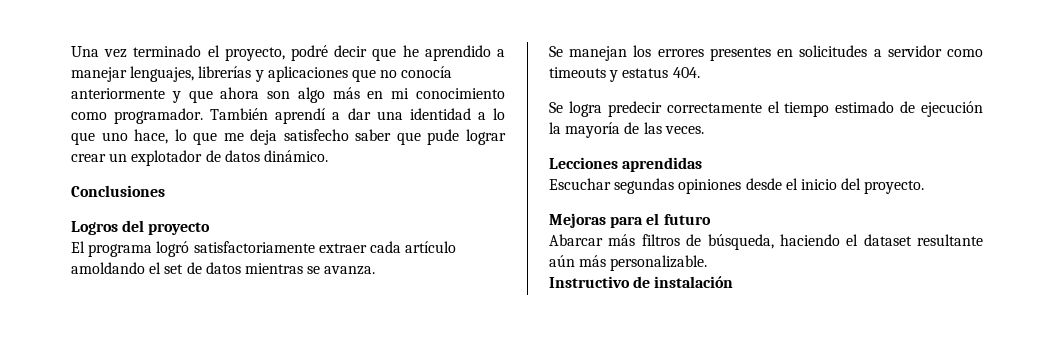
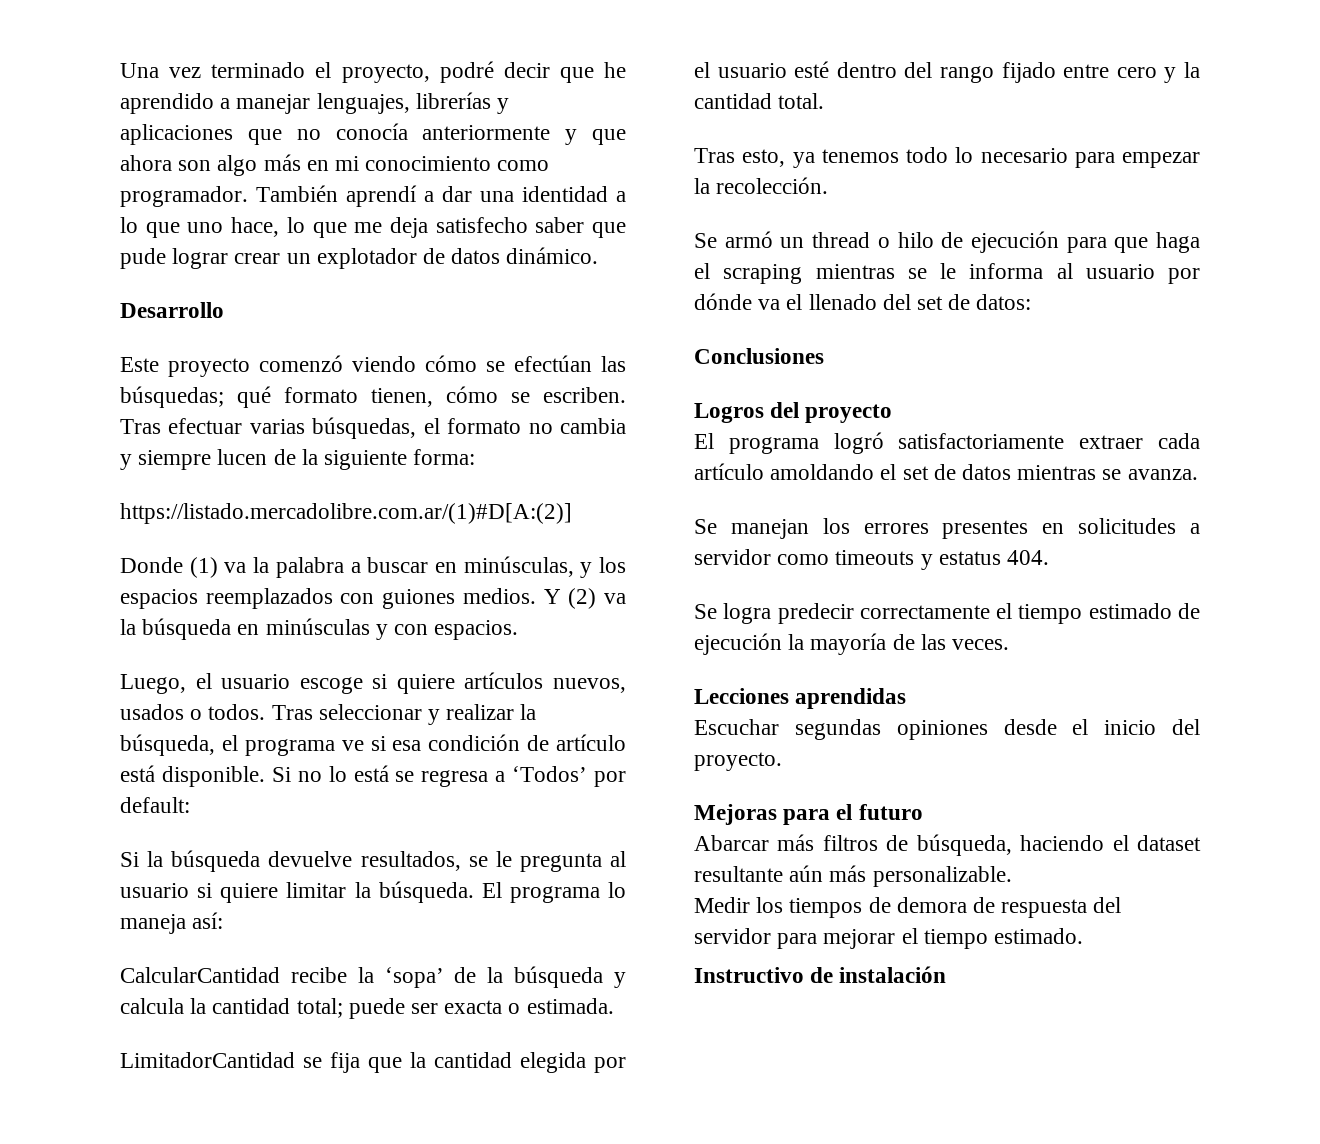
(328, 156) none -> [120,302,224,318] [120,355,626,377] [120,386,626,408] [120,417,626,439] [120,449,476,470] [120,503,572,524] [120,556,626,578] [120,588,626,609] [120,618,519,640] [120,672,626,694] [120,704,537,725] [120,734,626,756] [120,765,626,787] [120,797,190,813] [120,850,626,872] [120,881,626,903] [120,912,224,934] [120,966,626,988] [120,998,614,1019] [120,1052,626,1073] [694,61,1200,83] [694,93,825,109] [694,147,1200,168] [694,177,829,194] [694,231,1200,253] [694,263,1200,284] [694,293,1032,310] // Desarrollo // Este proyecto comenzó viendo cómo se efectúan las búsquedas; qué formato tienen, cómo se escriben. Tras efectuar varias búsquedas, el formato no cambia y siempre lucen de la siguiente forma: // https://listado.mercadolibre.com.ar/(1)#D[A:(2)] // Donde (1) va la palabra a buscar en minúsculas, y los espacios reemplazados con guiones medios. Y (2) va la búsqueda en minúsculas y con espacios. // Luego, el usuario escoge si quiere artículos nuevos, usados o todos. Tras seleccionar y realizar la búsqueda, el programa ve si esa condición de artículo está disponible. Si no lo está se regresa a ‘Todos’ por default: // Si la búsqueda devuelve resultados, se le pregunta al usuario si quiere limitar la búsqueda. El programa lo maneja así: // CalcularCantidad recibe la ‘sopa’ de la búsqueda y calcula la cantidad total; puede ser exacta o estimada. // LimitadorCantidad se fija que la cantidad elegida por el usuario esté dentro del rango fijado entre cero y la cantidad total. // Tras esto, ya tenemos todo lo necesario para empezar la recolección. // Se armó un thread o hilo de ejecución para que haga el scraping mientras se le informa al usuario por dónde va el llenado del set de datos:
(708, 263) none -> [694,897,1122,918] [694,928,1084,949] // Medir los tiempos de demora de respuesta del servidor para mejorar el tiempo estimado.

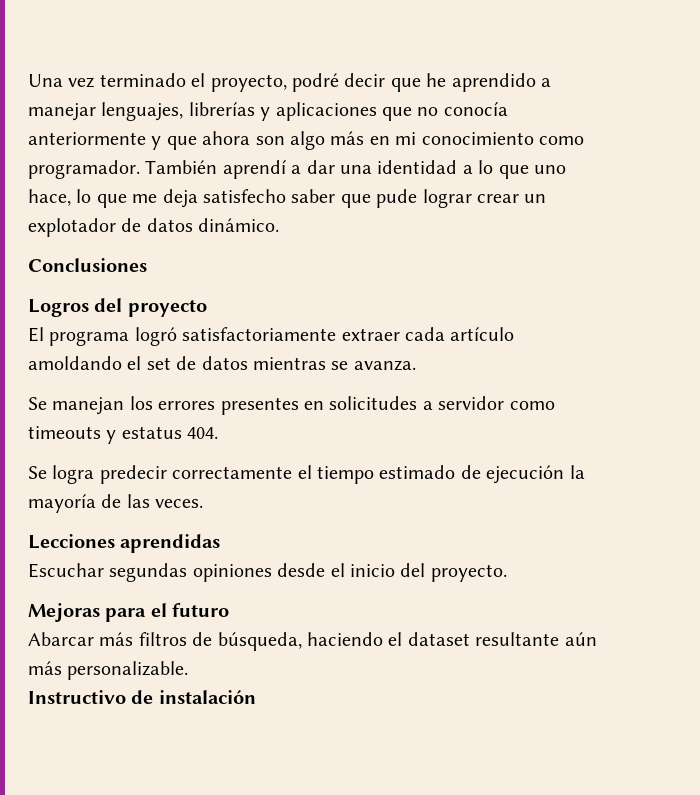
[120,302,224,318] [120,355,626,377] [120,386,626,408] [120,417,626,439] [120,449,476,470] [120,503,572,524] [120,556,626,578] [120,588,626,609] [120,618,519,640] [120,672,626,694] [120,704,537,725] [120,734,626,756] [120,765,626,787] [120,797,190,813] [120,850,626,872] [120,881,626,903] [120,912,224,934] [120,966,626,988] [120,998,614,1019] [120,1052,626,1073] [694,61,1200,83] [694,93,825,109] [694,147,1200,168] [694,177,829,194] [694,231,1200,253] [694,263,1200,284] [694,293,1032,310] // Desarrollo // Este proyecto comenzó viendo cómo se efectúan las búsquedas; qué formato tienen, cómo se escriben. Tras efectuar varias búsquedas, el formato no cambia y siempre lucen de la siguiente forma: // https://listado.mercadolibre.com.ar/(1)#D[A:(2)] // Donde (1) va la palabra a buscar en minúsculas, y los espacios reemplazados con guiones medios. Y (2) va la búsqueda en minúsculas y con espacios. // Luego, el usuario escoge si quiere artículos nuevos, usados o todos. Tras seleccionar y realizar la búsqueda, el programa ve si esa condición de artículo está disponible. Si no lo está se regresa a ‘Todos’ por default: // Si la búsqueda devuelve resultados, se le pregunta al usuario si quiere limitar la búsqueda. El programa lo maneja así: // CalcularCantidad recibe la ‘sopa’ de la búsqueda y calcula la cantidad total; puede ser exacta o estimada. // LimitadorCantidad se fija que la cantidad elegida por el usuario esté dentro del rango fijado entre cero y la cantidad total. // Tras esto, ya tenemos todo lo necesario para empezar la recolección. // Se armó un thread o hilo de ejecución para que haga el scraping mientras se le informa al usuario por dónde va el llenado del set de datos: -> (280, 225) none
[694,897,1122,918] [694,928,1084,949] // Medir los tiempos de demora de respuesta del servidor para mejorar el tiempo estimado. -> (189, 670) none

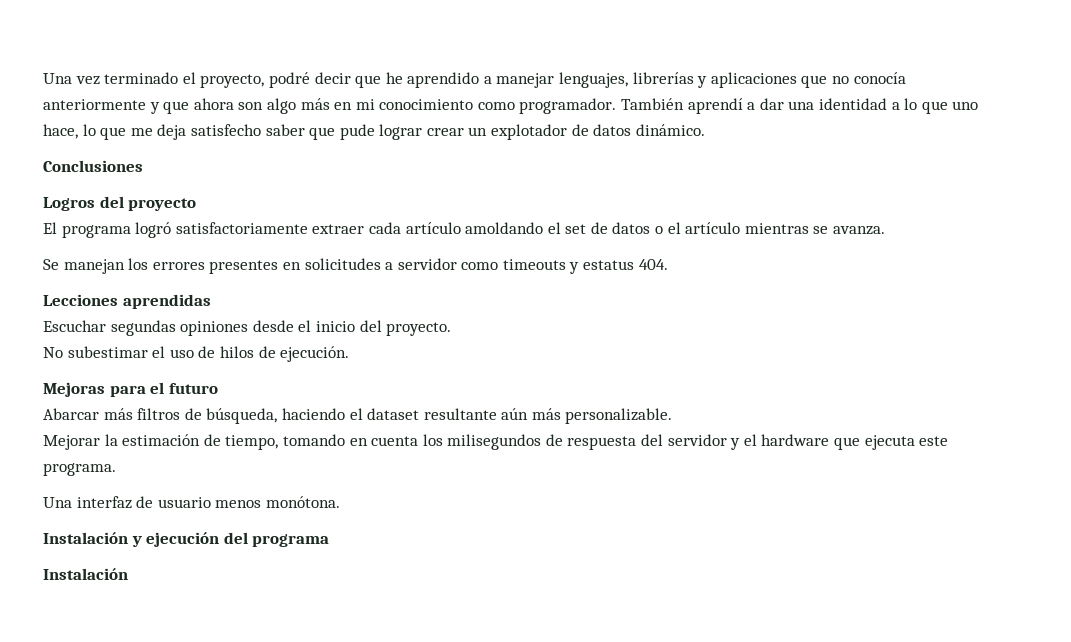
(248, 363) none -> [655,222,741,234] o el artículo
[28,465,585,484] [28,494,204,513] // Se logra predecir correctamente el tiempo estimado de ejecución la mayoría de las veces. -> (668, 264) none
(507, 573) none -> [43,346,350,362] // No subestimar el uso de hilos de ejecución.
[28,690,256,704] Instructivo de instalación -> [43,434,949,450] [43,463,116,476] [43,496,340,509] [43,532,330,547] [43,568,128,580] Mejorar la estimación de tiempo, tomando en cuenta los milisegundos de respuesta del servidor y el hardware que ejecuta este programa. // Una interfaz de usuario menos monótona. // Instalación y ejecución del programa // Instalación

